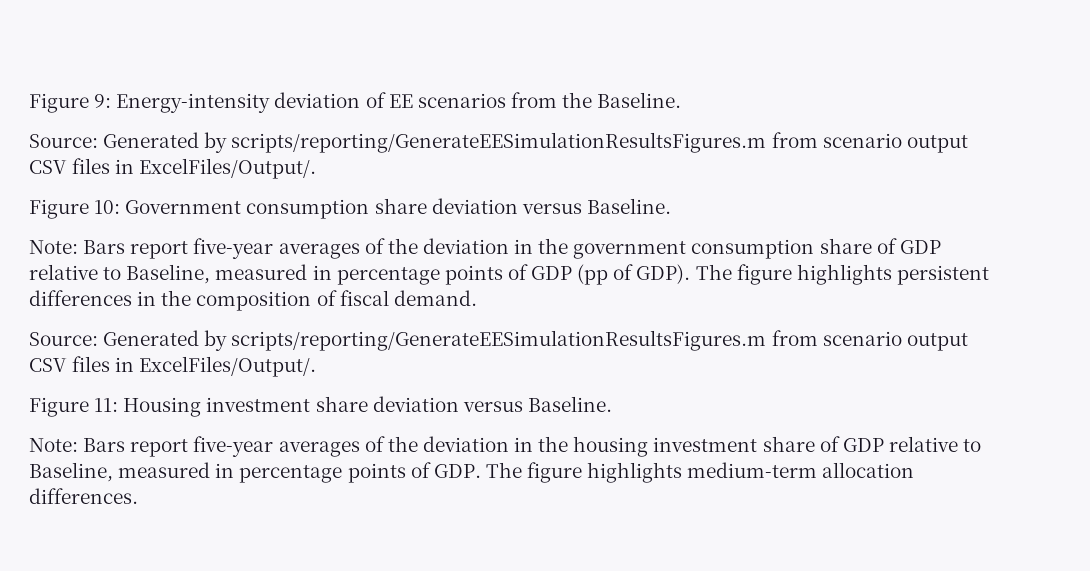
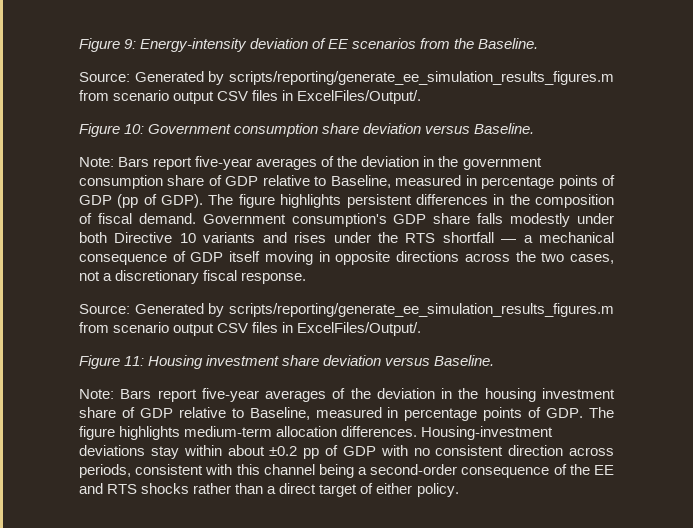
[231,132,767,153] scripts/reporting/GenerateEESimulationResultsFigures.m -> [229,71,614,85] scripts/reporting/generate_ee_simulation_results_figures.m
[29,330,767,351] // Source: Generated by scripts/reporting/GenerateEESimulationResultsFigures.m -> [202,213,615,227] [79,232,615,243] [79,251,615,265] [79,270,307,284] [79,303,614,317] Government consumption's GDP share falls modestly under both Directive 10 variants and rises under the RTS shortfall — a mechanical consequence of GDP itself moving in opposite directions across the two cases, not a discretionary fiscal response. // Source: Generated by scripts/reporting/generate_ee_simulation_results_figures.m
(138, 496) none -> [421,426,554,440] [79,445,614,459] [79,464,614,478] [79,483,459,497] Housing-investment deviations stay within about ±0.2 pp of GDP with no consistent direction across periods, consistent with this channel being a second-order consequence of the EE and RTS shocks rather than a direct target of either policy.

